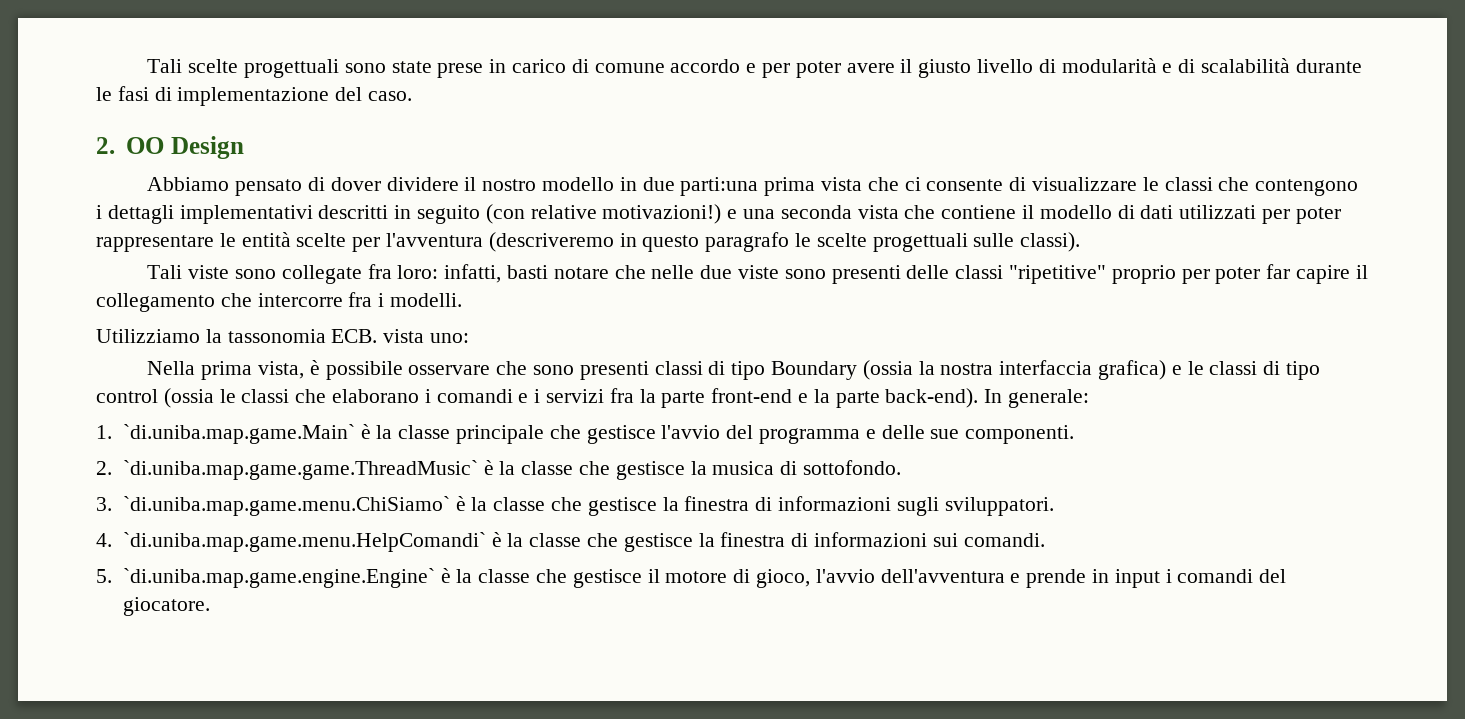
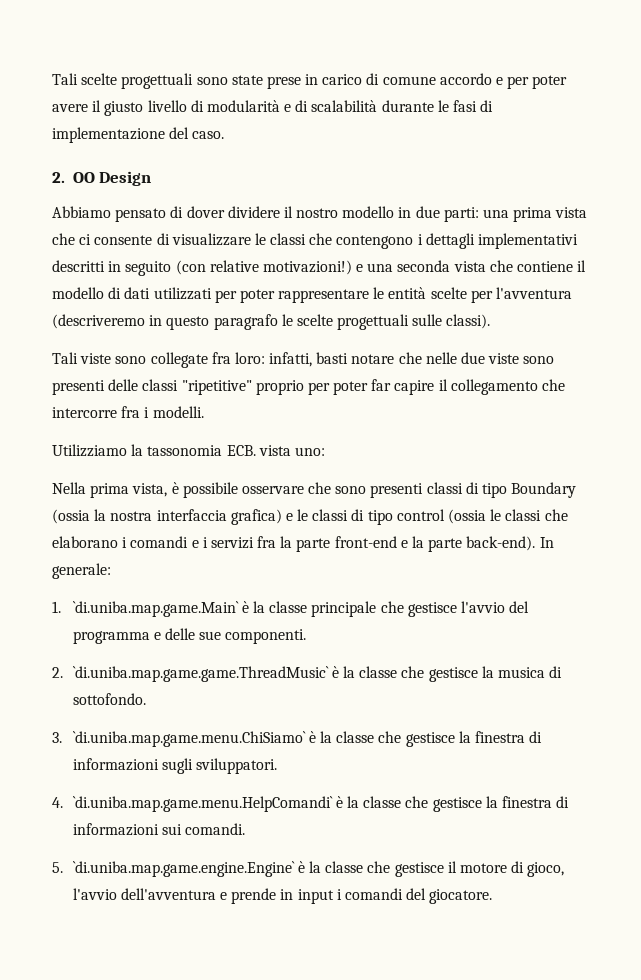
[680,177,759,196] parti:una -> [443,207,510,222] parti: una

